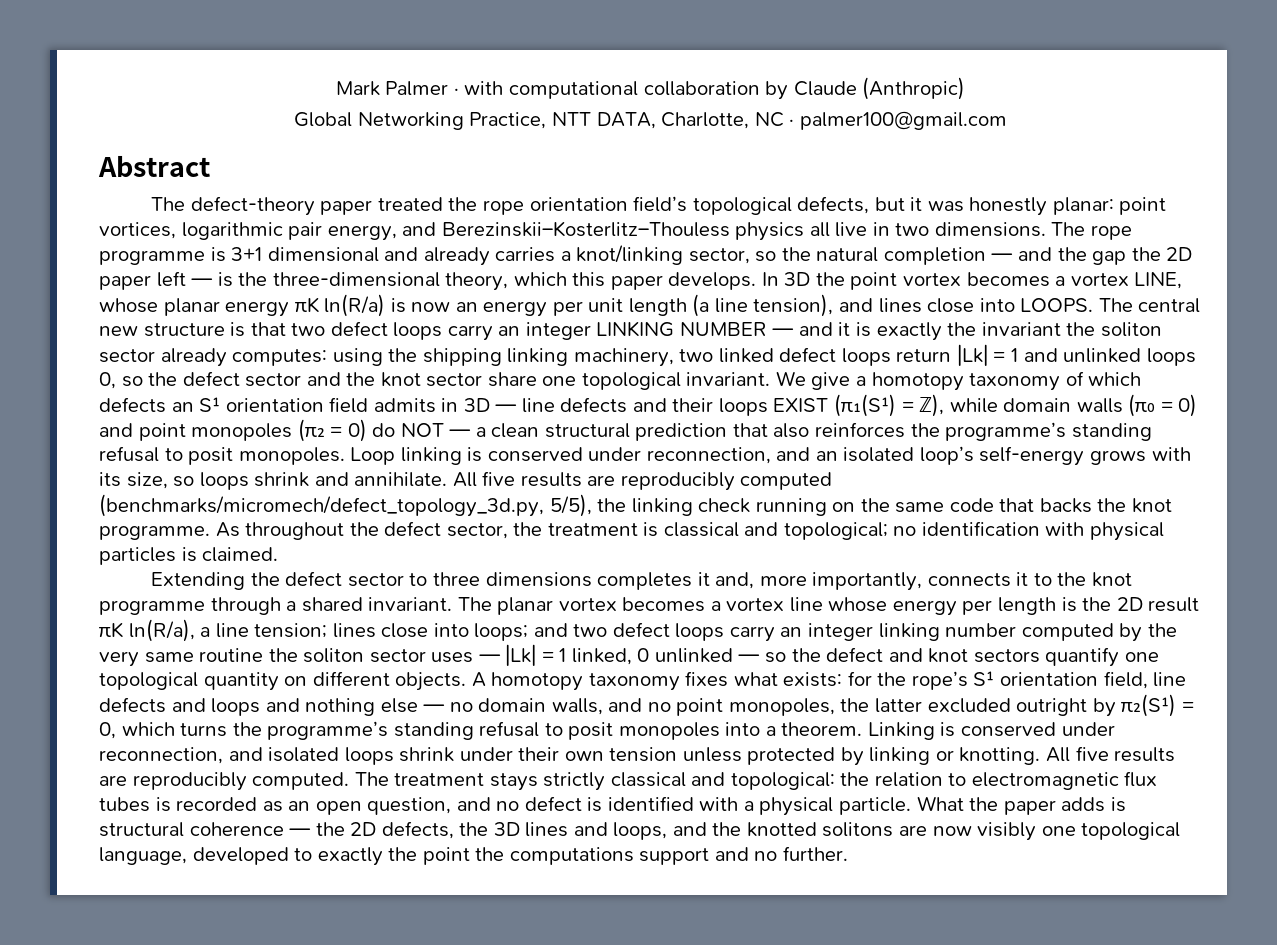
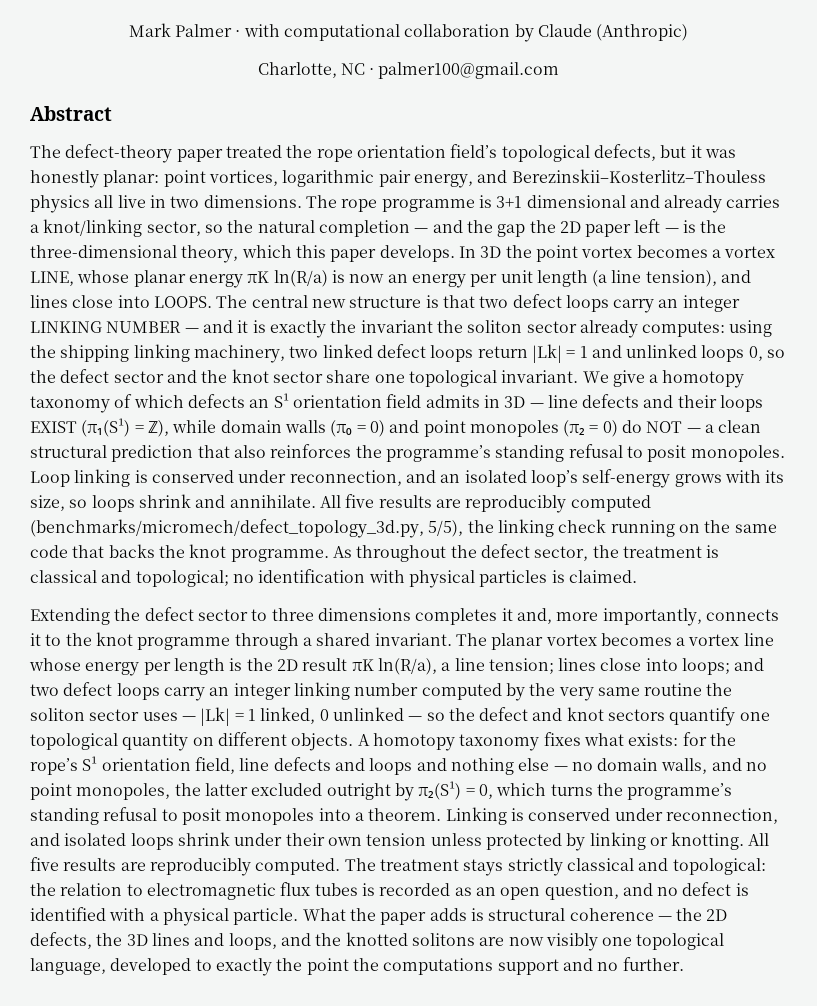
[294,112,656,130] Global Networking Practice, NTT DATA, -> (689, 32) none

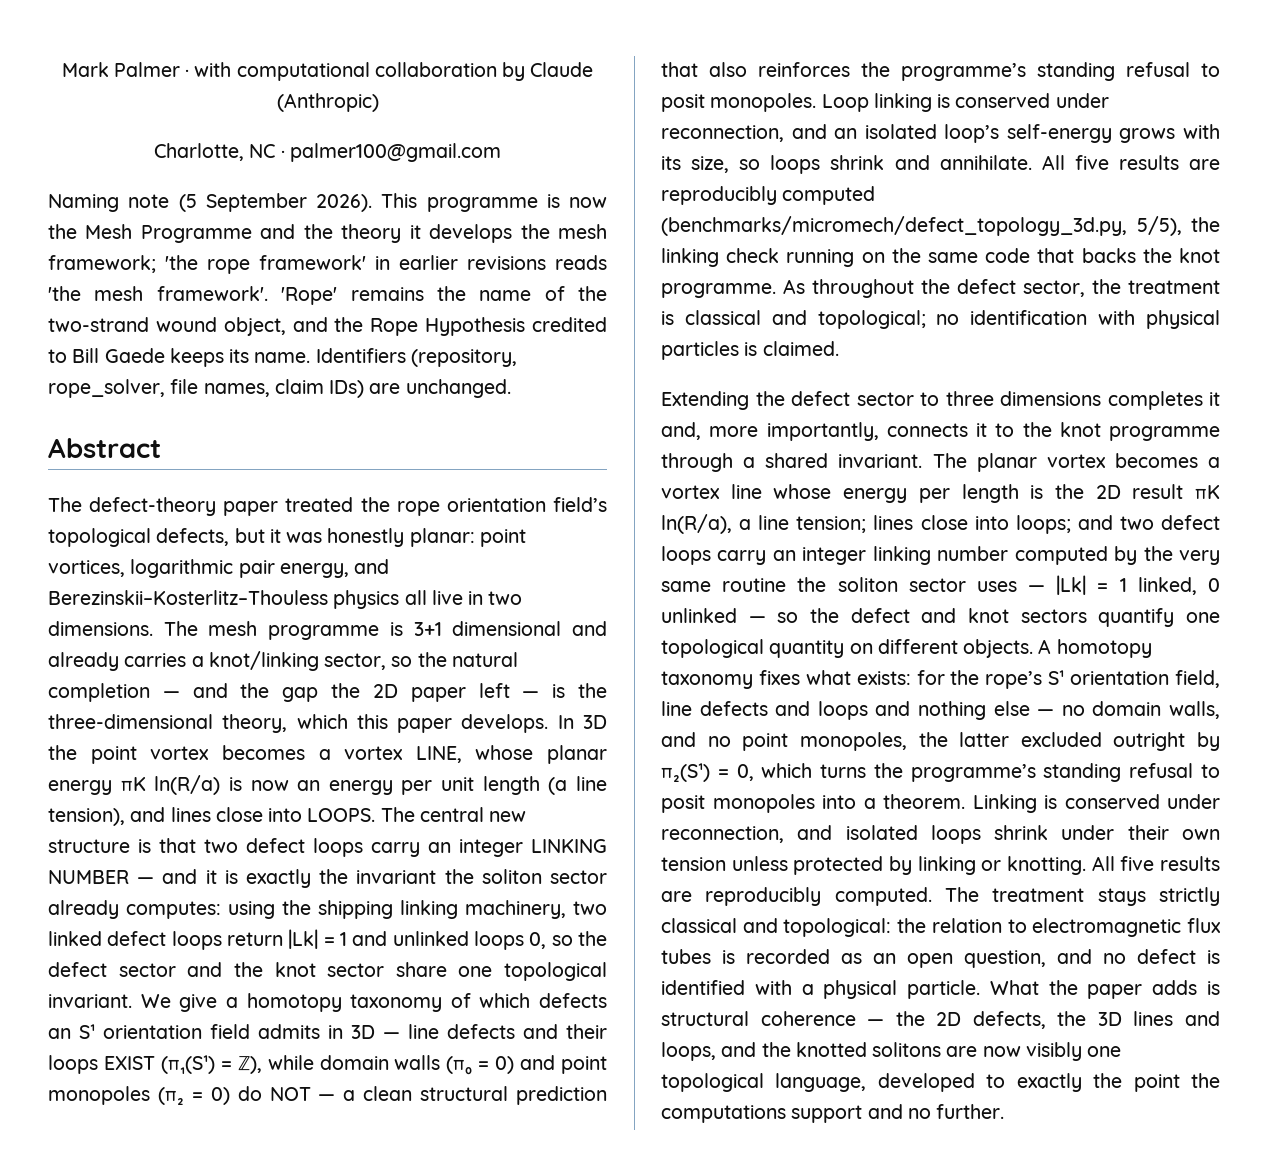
(560, 70) none -> [48,193,607,212] [48,224,608,243] [48,255,607,274] [48,286,607,305] [48,317,607,336] [48,348,517,367] [48,379,511,398] // Naming note (5 September 2026). This programme is now the Mesh Programme and the theory it develops the mesh framework; 'the rope framework' in earlier revisions reads 'the mesh framework'. 'Rope' remains the name of the two-strand wound object, and the Rope Hypothesis credited to Bill Gaede keeps its name. Identifiers (repository, rope_solver, file names, claim IDs) are unchanged.
[341,199,378,212] rope -> [208,621,258,636] mesh

